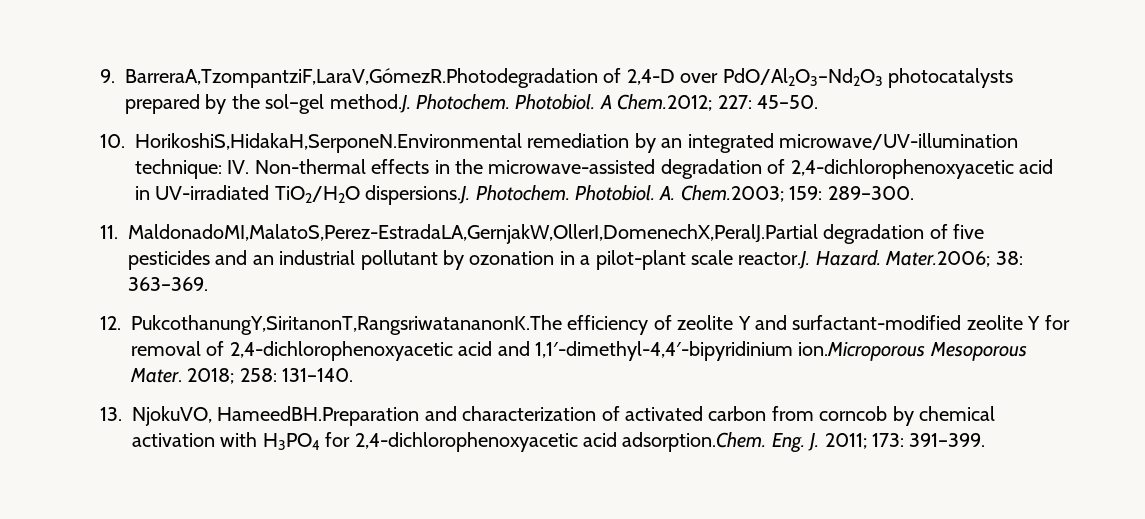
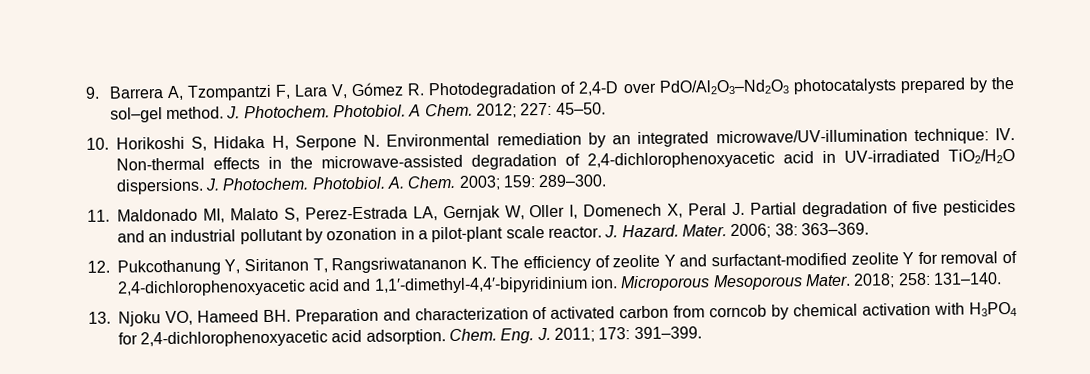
[125,68,599,88] BarreraA,TzompantziF,LaraV,GómezR.Photodegradation -> [108,81,558,101] Barrera A, Tzompantzi F, Lara V, Gómez R. Photodegradation
[329,94,411,113] method.J. -> [165,106,241,120] method. J.
[617,94,713,111] Chem.2012; -> [424,103,517,118] Chem. 2012;
[135,133,523,153] HorikoshiS,HidakaH,SerponeN.Environmental -> [115,133,491,151] Horikoshi S, Hidaka H, Serpone N. Environmental
[365,185,471,205] dispersions.J. -> [115,178,221,195] dispersions. J.
[680,185,784,202] Chem.2003; -> [407,175,501,190] Chem. 2003;
[128,224,819,244] MaldonadoMI,MalatoS,Perez-EstradaLA,GernjakW,OllerI,DomenechX,PeralJ.Partial -> [116,202,798,223] Maldonado MI, Malato S, Perez-Estrada LA, Gernjak W, Oller I, Domenech X, Peral J. Partial
[738,250,1023,269] [128,277,209,291] [100,315,563,335] reactor.J. Hazard. Mater.2006; 38: 363–369. // 12. PukcothanungY,SiritanonT,RangsriwatananonK.The -> [548,222,869,239] [86,256,520,276] reactor. J. Hazard. Mater. 2006; 38: 363–369. // 12. Pukcothanung Y, Siritanon T, Rangsriwatananon K. The
[798,342,926,361] ion.Microporous -> [590,275,711,292] ion. Microporous
[132,406,420,426] NjokuVO, HameedBH.Preparation -> [117,308,379,327] Njoku VO, Hameed BH. Preparation
[622,432,767,452] adsorption.Chem. -> [365,328,498,345] adsorption. Chem.

